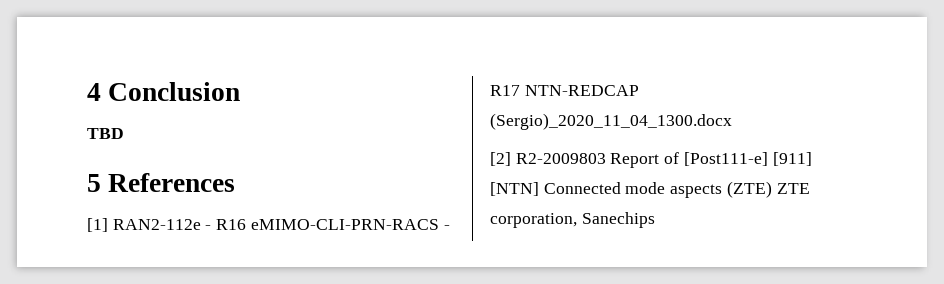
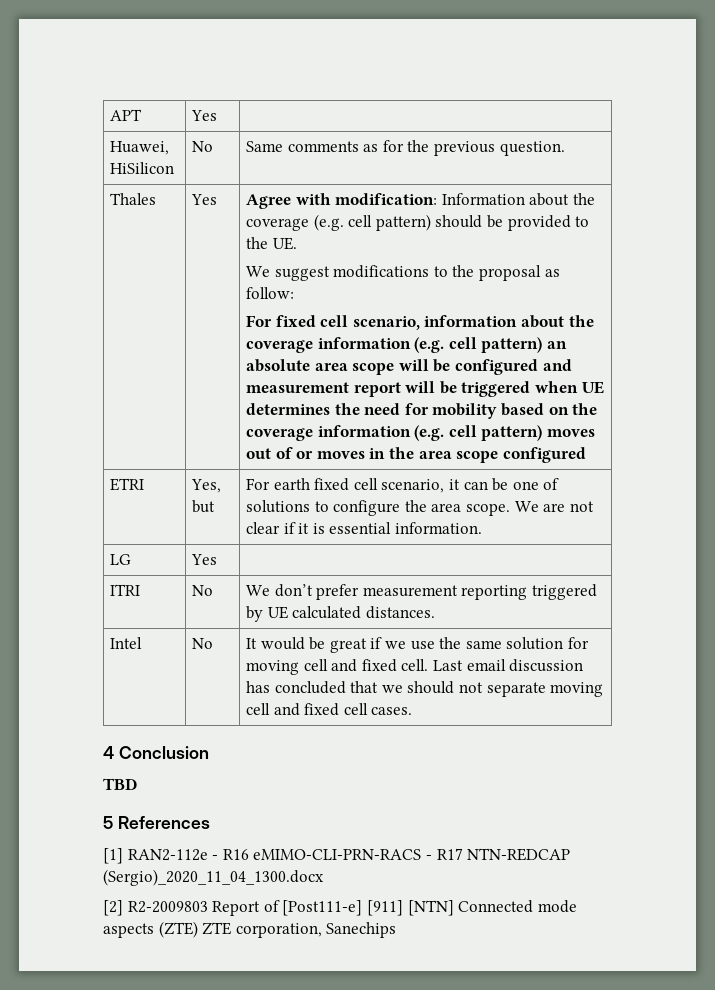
(87, 92) none -> [110,109,143,121] [191,110,218,121] [110,141,170,155] [110,162,175,174] [192,141,214,152] [246,140,565,156] [110,193,157,205] [191,194,218,205] [246,193,595,209] [246,214,590,231] [246,237,297,250] [246,265,560,281] [246,287,295,299] [246,315,594,330] [246,337,567,353] [246,359,572,375] [246,381,604,397] [246,403,598,419] [246,425,595,441] [246,447,586,463] [110,478,145,491] [191,479,222,493] [192,500,216,513] [246,478,560,493] [246,500,594,516] [246,522,482,534] [110,554,132,565] [191,554,218,565] [110,584,141,596] [192,585,214,596] [246,584,597,600] [246,606,435,622] [110,637,143,649] [192,638,214,649] [246,637,589,653] [246,659,584,675] [246,681,604,697] [246,703,413,716] APT | Yes | // Huawei, HiSilicon | No | Same comments as for the previous question. // Thales | Yes | Agree with modification: Information about the coverage (e.g. cell pattern) should be provided to the UE. // We suggest modifications to the proposal as follow: // For fixed cell scenario, information about the coverage information (e.g. cell pattern) an absolute area scope will be configured and measurement report will be triggered when UE determines the need for mobility based on the coverage information (e.g. cell pattern) moves out of or moves in the area scope configured // ETRI | Yes, but | For earth fixed cell scenario, it can be one of solutions to configure the area scope. We are not clear if it is essential information. // LG | Yes | // ITRI | No | We don’t prefer measurement reporting triggered by UE calculated distances. // Intel | No | It would be great if we use the same solution for moving cell and fixed cell. Last email discussion has concluded that we should not separate moving cell and fixed cell cases. //

